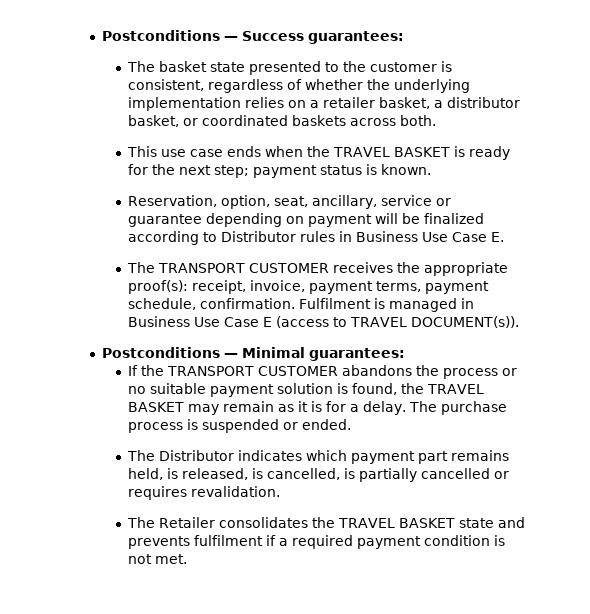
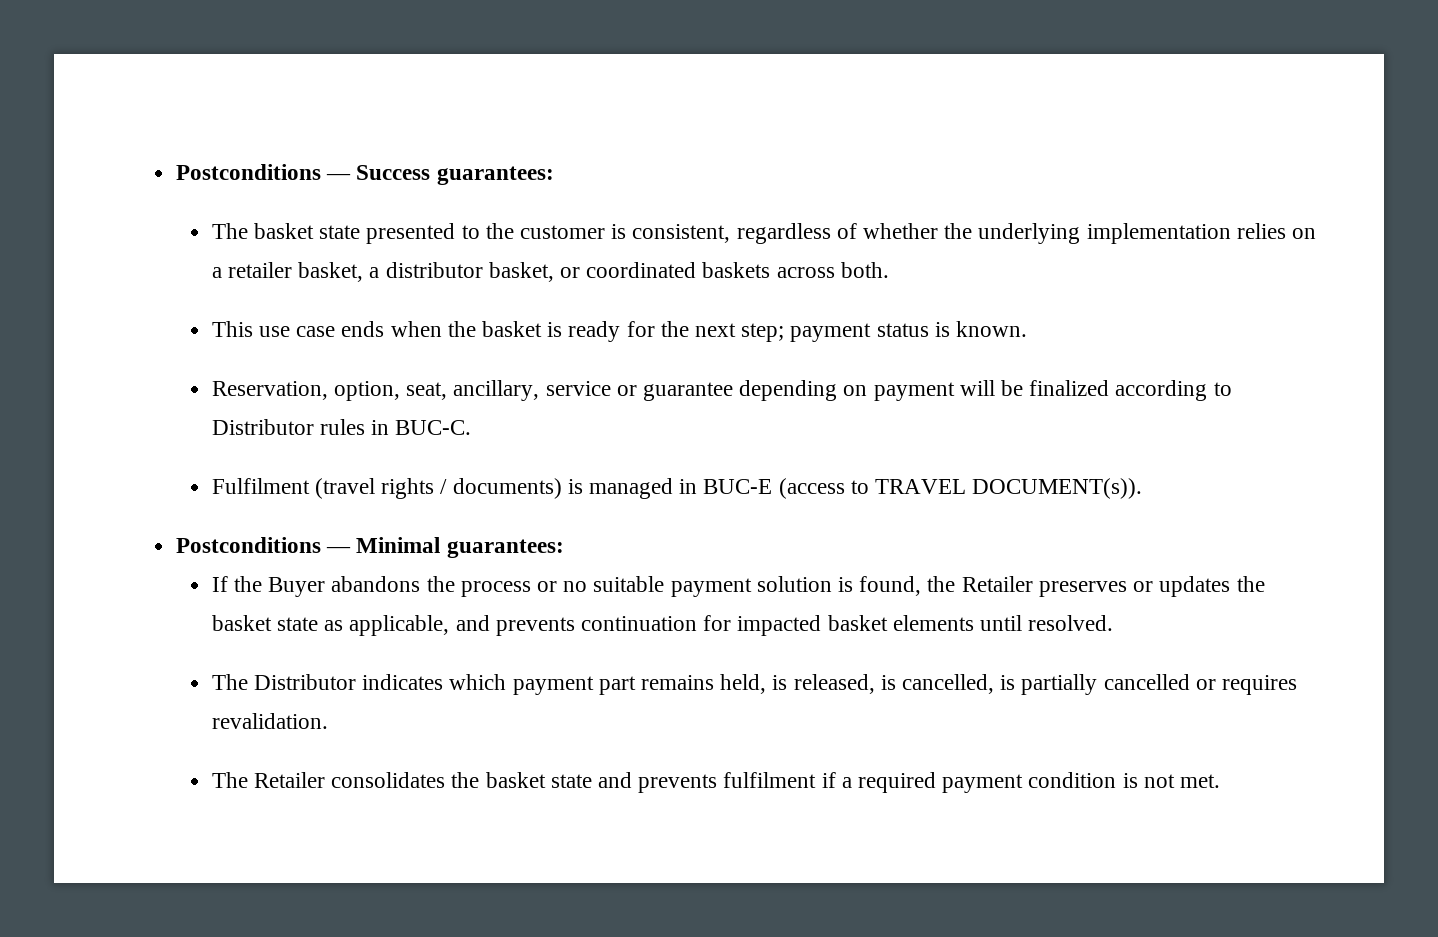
[333,147,451,157] TRAVEL BASKET -> [482,321,543,337] basket
[356,231,505,242] [127,262,509,276] [128,280,490,294] [128,298,475,312] [128,316,273,327] Business Use Case E. // The TRANSPORT CUSTOMER receives the appropriate proof(s): receipt, invoice, payment terms, payment schedule, confirmation. Fulfilment is managed in Business Use Case E -> [395,420,472,435] [211,478,773,499] BUC-C. // Fulfilment (travel rights / documents) is managed in BUC-E
[167,366,339,376] TRANSPORT CUSTOMER -> [268,577,326,597] Buyer
[427,384,485,394] [128,401,508,415] [128,419,352,433] TRAVEL BASKET may remain as it is for a delay. The purchase process is suspended or ended. -> [961,576,1265,597] [211,615,1114,636] Retailer preserves or updates the basket state as applicable, and prevents continuation for impacted basket elements until resolved.
[338,518,456,528] TRAVEL BASKET -> [485,772,546,788] basket

